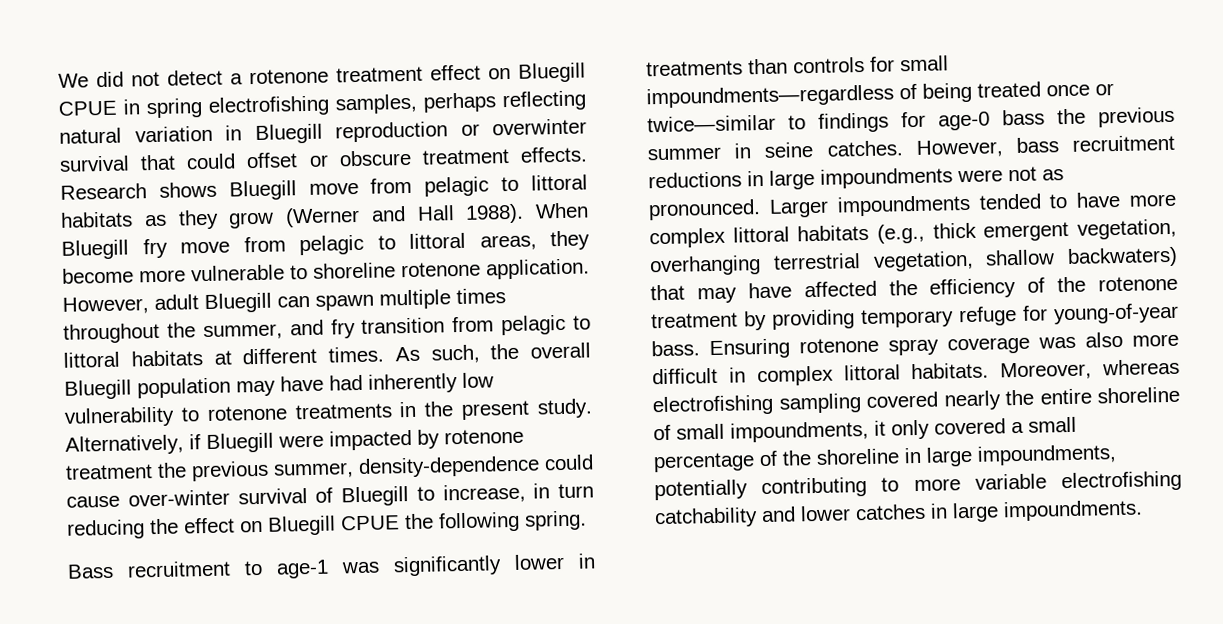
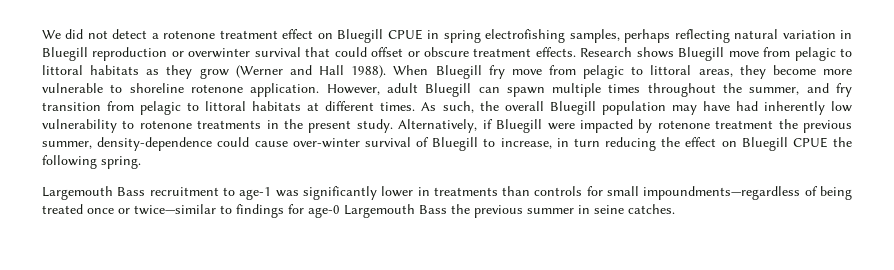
(587, 520) none -> [42,186,113,200] Largemouth
[1002,109,1045,126] bass -> [344,204,447,218] Largemouth Bass
[915,134,1175,158] [648,166,1064,190] [648,191,1177,221] [649,218,1177,249] [649,246,1178,277] [650,275,1178,304] [651,302,1179,331] [651,331,1179,360] [652,358,1180,387] [652,386,1180,417] [653,416,1077,443] [653,444,1117,473] [654,470,1182,501] [654,499,1143,529] However, bass recruitment reductions in large impoundments were not as pronounced. Larger impoundments tended to have more complex littoral habitats (e.g., thick emergent vegetation, overhanging terrestrial vegetation, shallow backwaters) that may have affected the efficiency of the rotenone treatment by providing temporary refuge for young-of-year bass. Ensuring rotenone spray coverage was also more difficult in complex littoral habitats. Moreover, whereas electrofishing sampling covered nearly the entire shoreline of small impoundments, it only covered a small percentage of the shoreline in large impoundments, potentially contributing to more variable electrofishing catchability and lower catches in large impoundments. -> (675, 209) none

